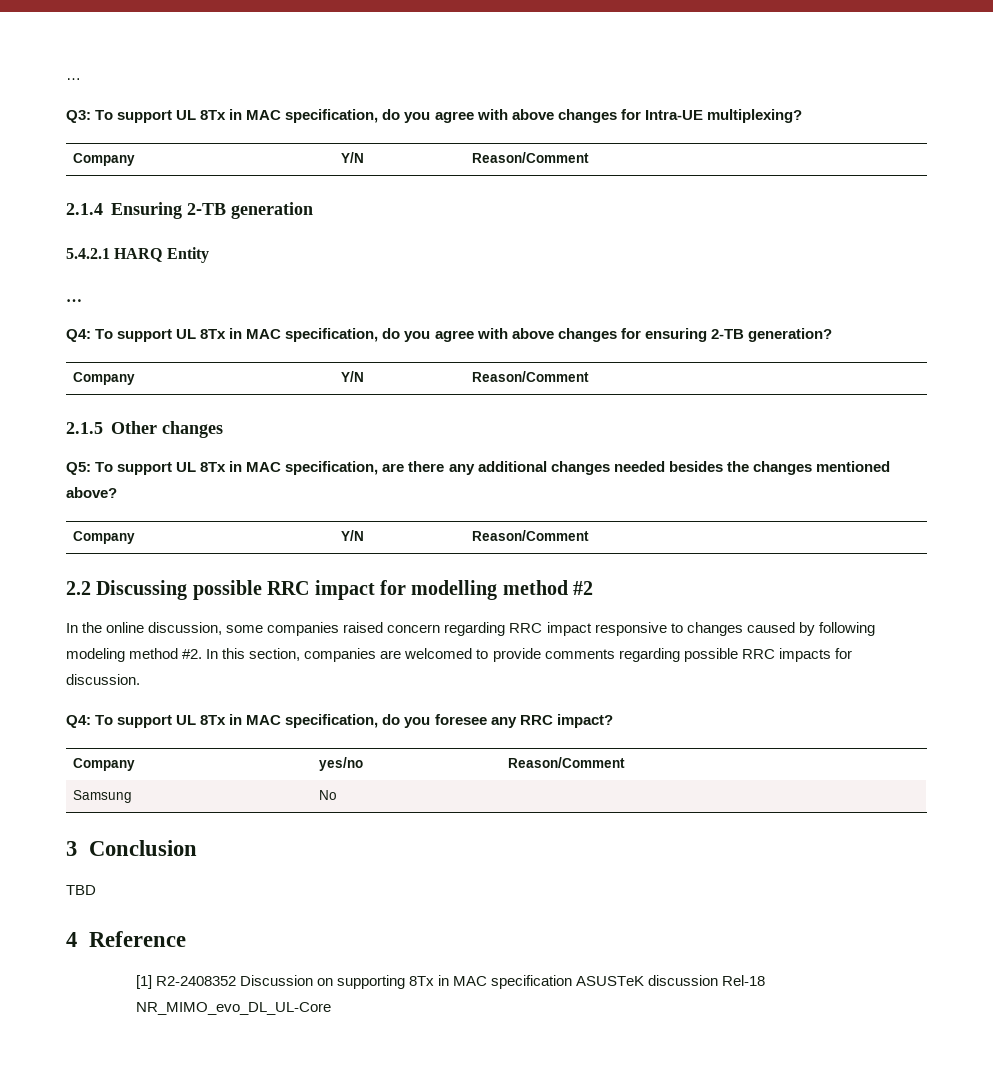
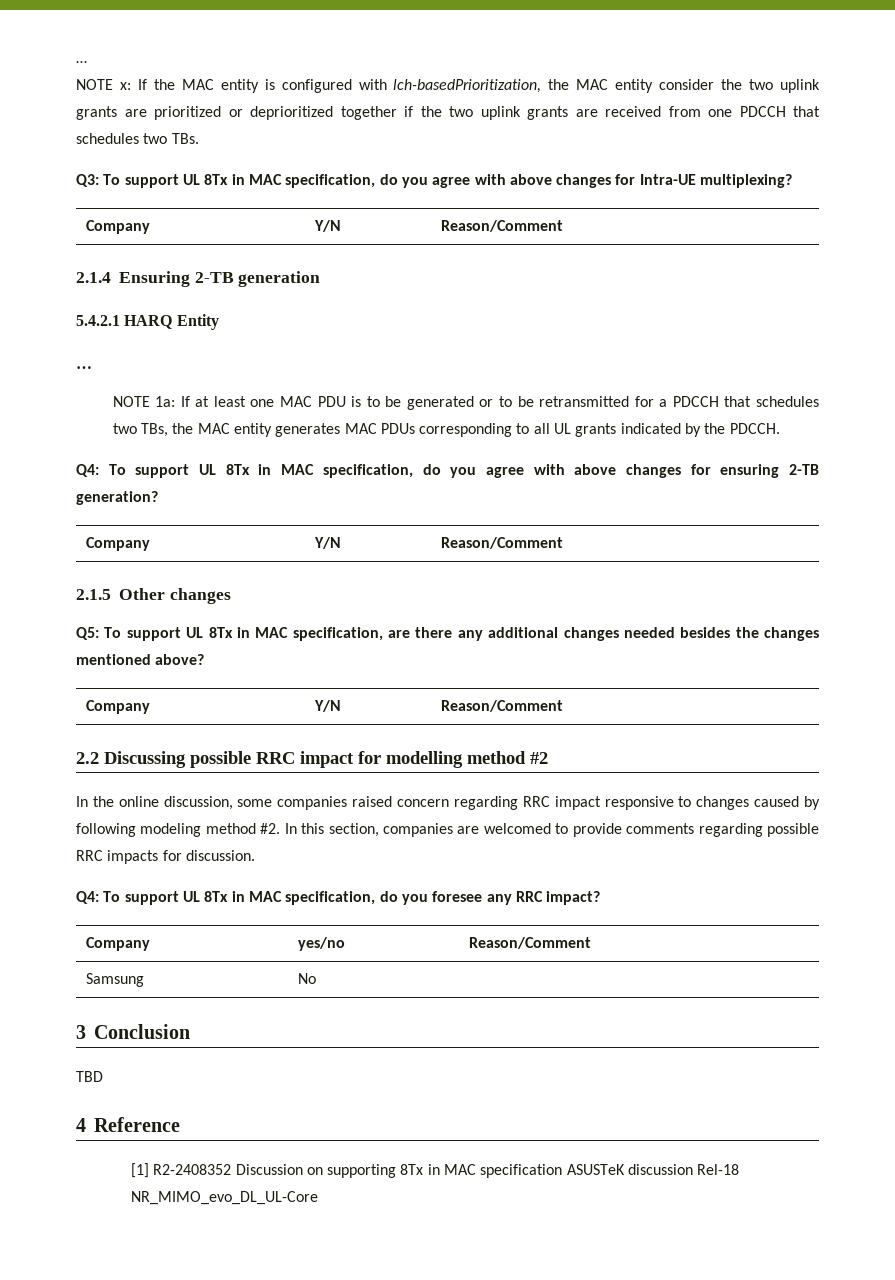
[66,78,81,80] … -> [76,61,87,63] [76,79,820,93] [76,106,820,120] [76,133,199,144] … // NOTE x: If the MAC entity is configured with lch-basedPrioritization, the MAC entity consider the two uplink grants are prioritized or deprioritized together if the two uplink grants are received from one PDCCH that schedules two TBs.
(82, 300) none -> [112,396,820,410] [112,423,780,437] // NOTE 1a: If at least one MAC PDU is to be generated or to be retransmitted for a PDCCH that schedules two TBs, the MAC entity generates MAC PDUs corresponding to all UL grants indicated by the PDCCH.

